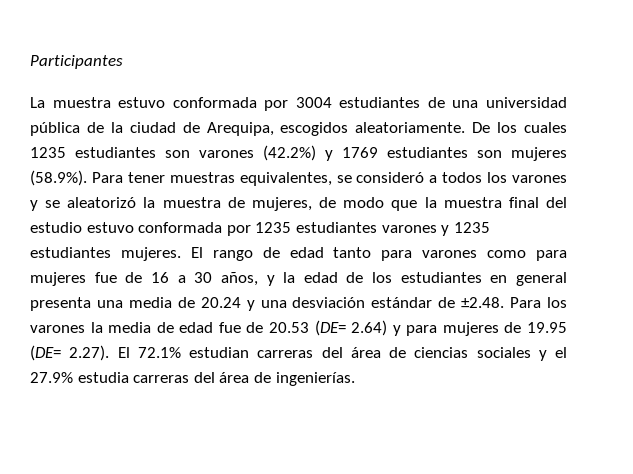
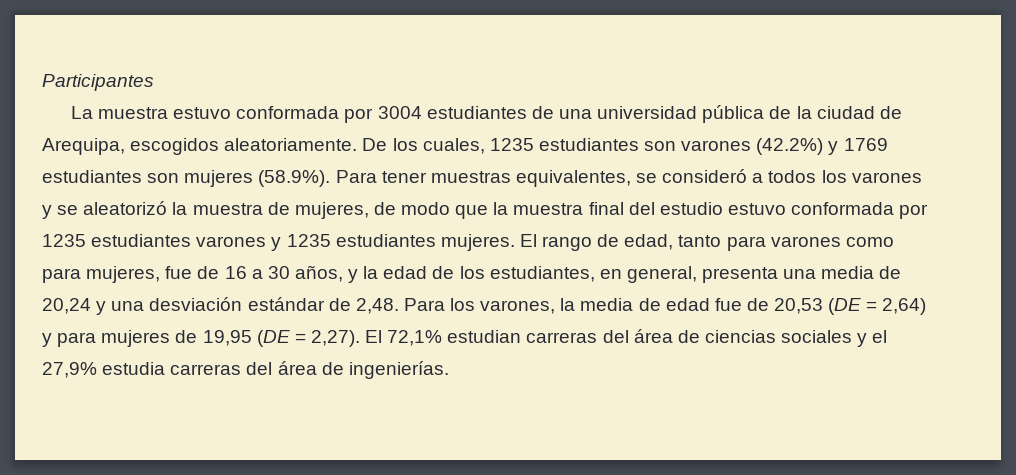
[524,122,567,133] cuales -> [422,138,485,154] cuales,
[289,247,324,258] edad -> [624,234,674,250] edad,
[30,272,86,286] mujeres -> [86,266,161,283] mujeres,
[400,272,568,286] estudiantes en general -> [489,266,697,283] estudiantes, en general,
[200,297,241,308] 20.24 -> [42,298,91,314] 20,24
[461,297,505,308] ±2.48. -> [355,298,399,314] 2,48.
[30,325,85,333] varones -> [480,300,556,314] varones,
[269,320,567,336] [30,345,181,361] 20.53 (DE= 2.64) y para mujeres de 19.95 (DE= 2.27). El 72.1% -> [774,298,927,315] [42,330,443,347] 20,53 (DE = 2,64) y para mujeres de 19,95 (DE = 2,27). El 72,1%
[30,372,73,383] 27.9% -> [42,362,97,378] 27,9%

